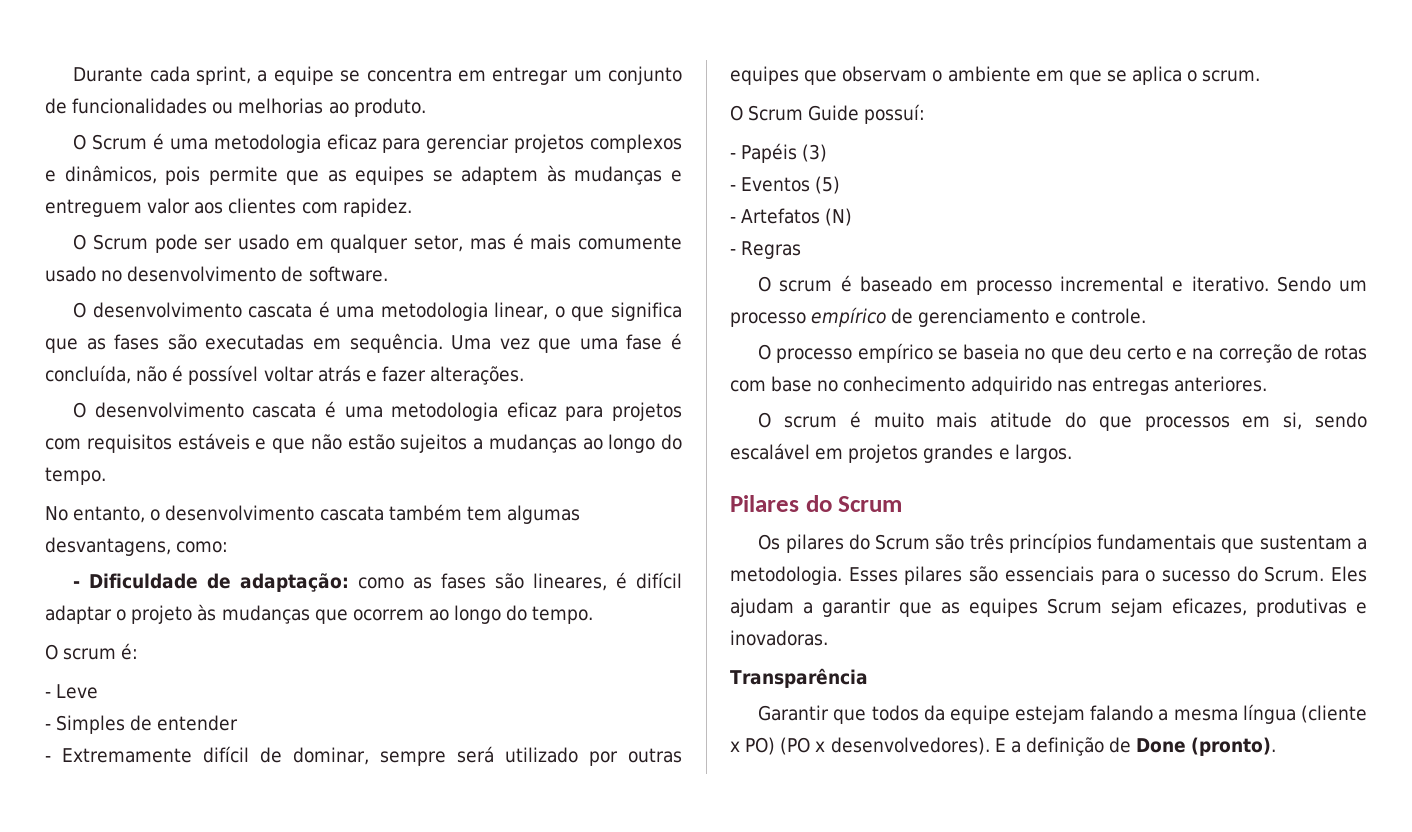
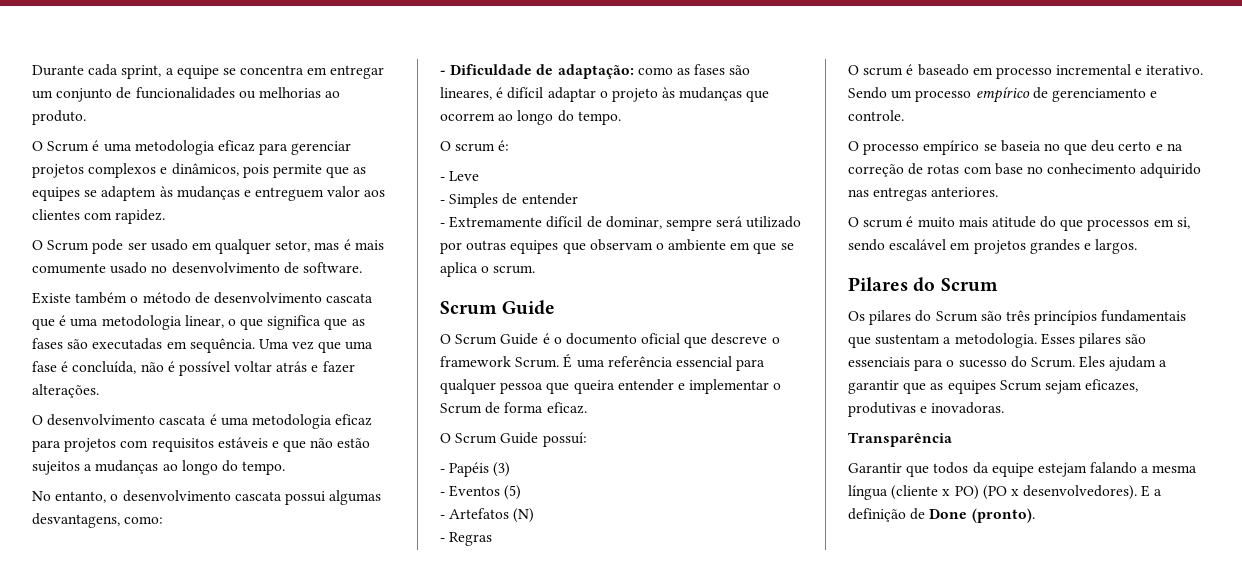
[73,302,313,318] O desenvolvimento cascata -> [32,292,374,304] [32,318,55,330] Existe também o método de desenvolvimento cascata que
[388,504,502,521] também tem -> [284,491,325,505] possui
(1261, 76) none -> [440,300,556,315] [440,333,780,348] [440,354,766,371] [440,379,782,394] [440,402,587,414] // Scrum Guide // O Scrum Guide é o documento oficial que descreve o framework Scrum. É uma referência essencial para qualquer pessoa que queira entender e implementar o Scrum de forma eficaz.

